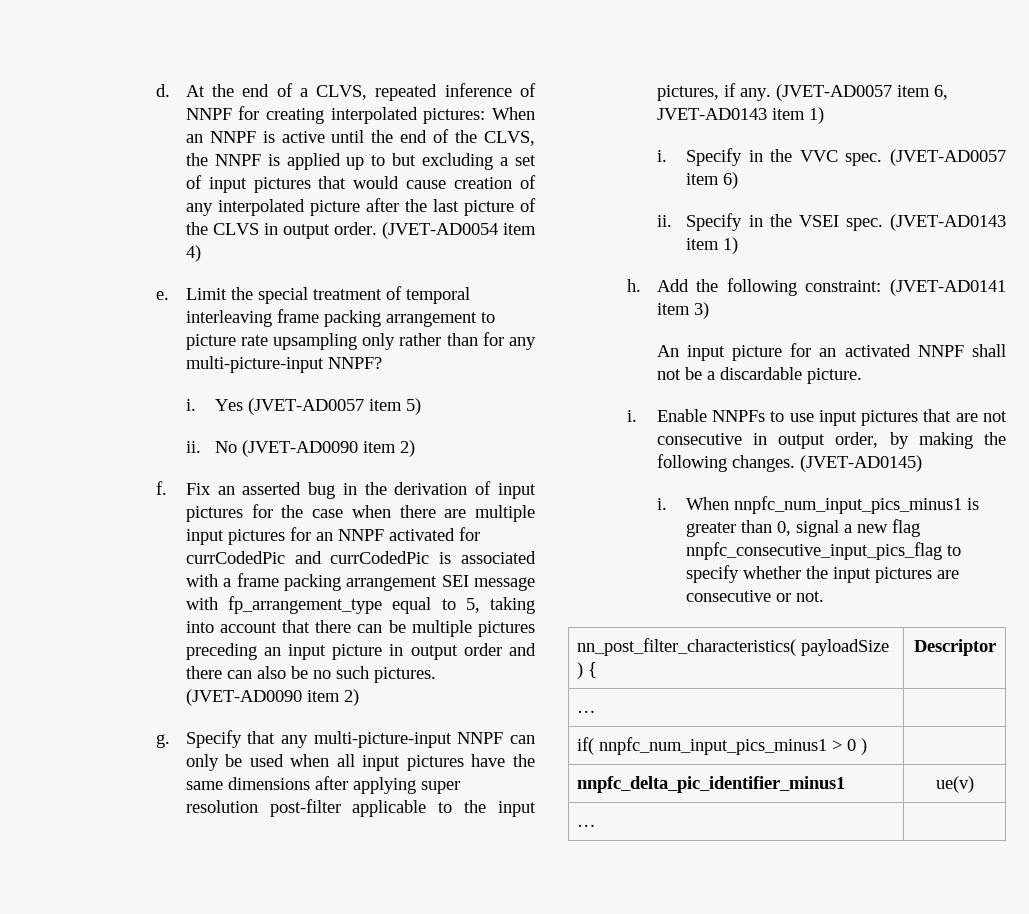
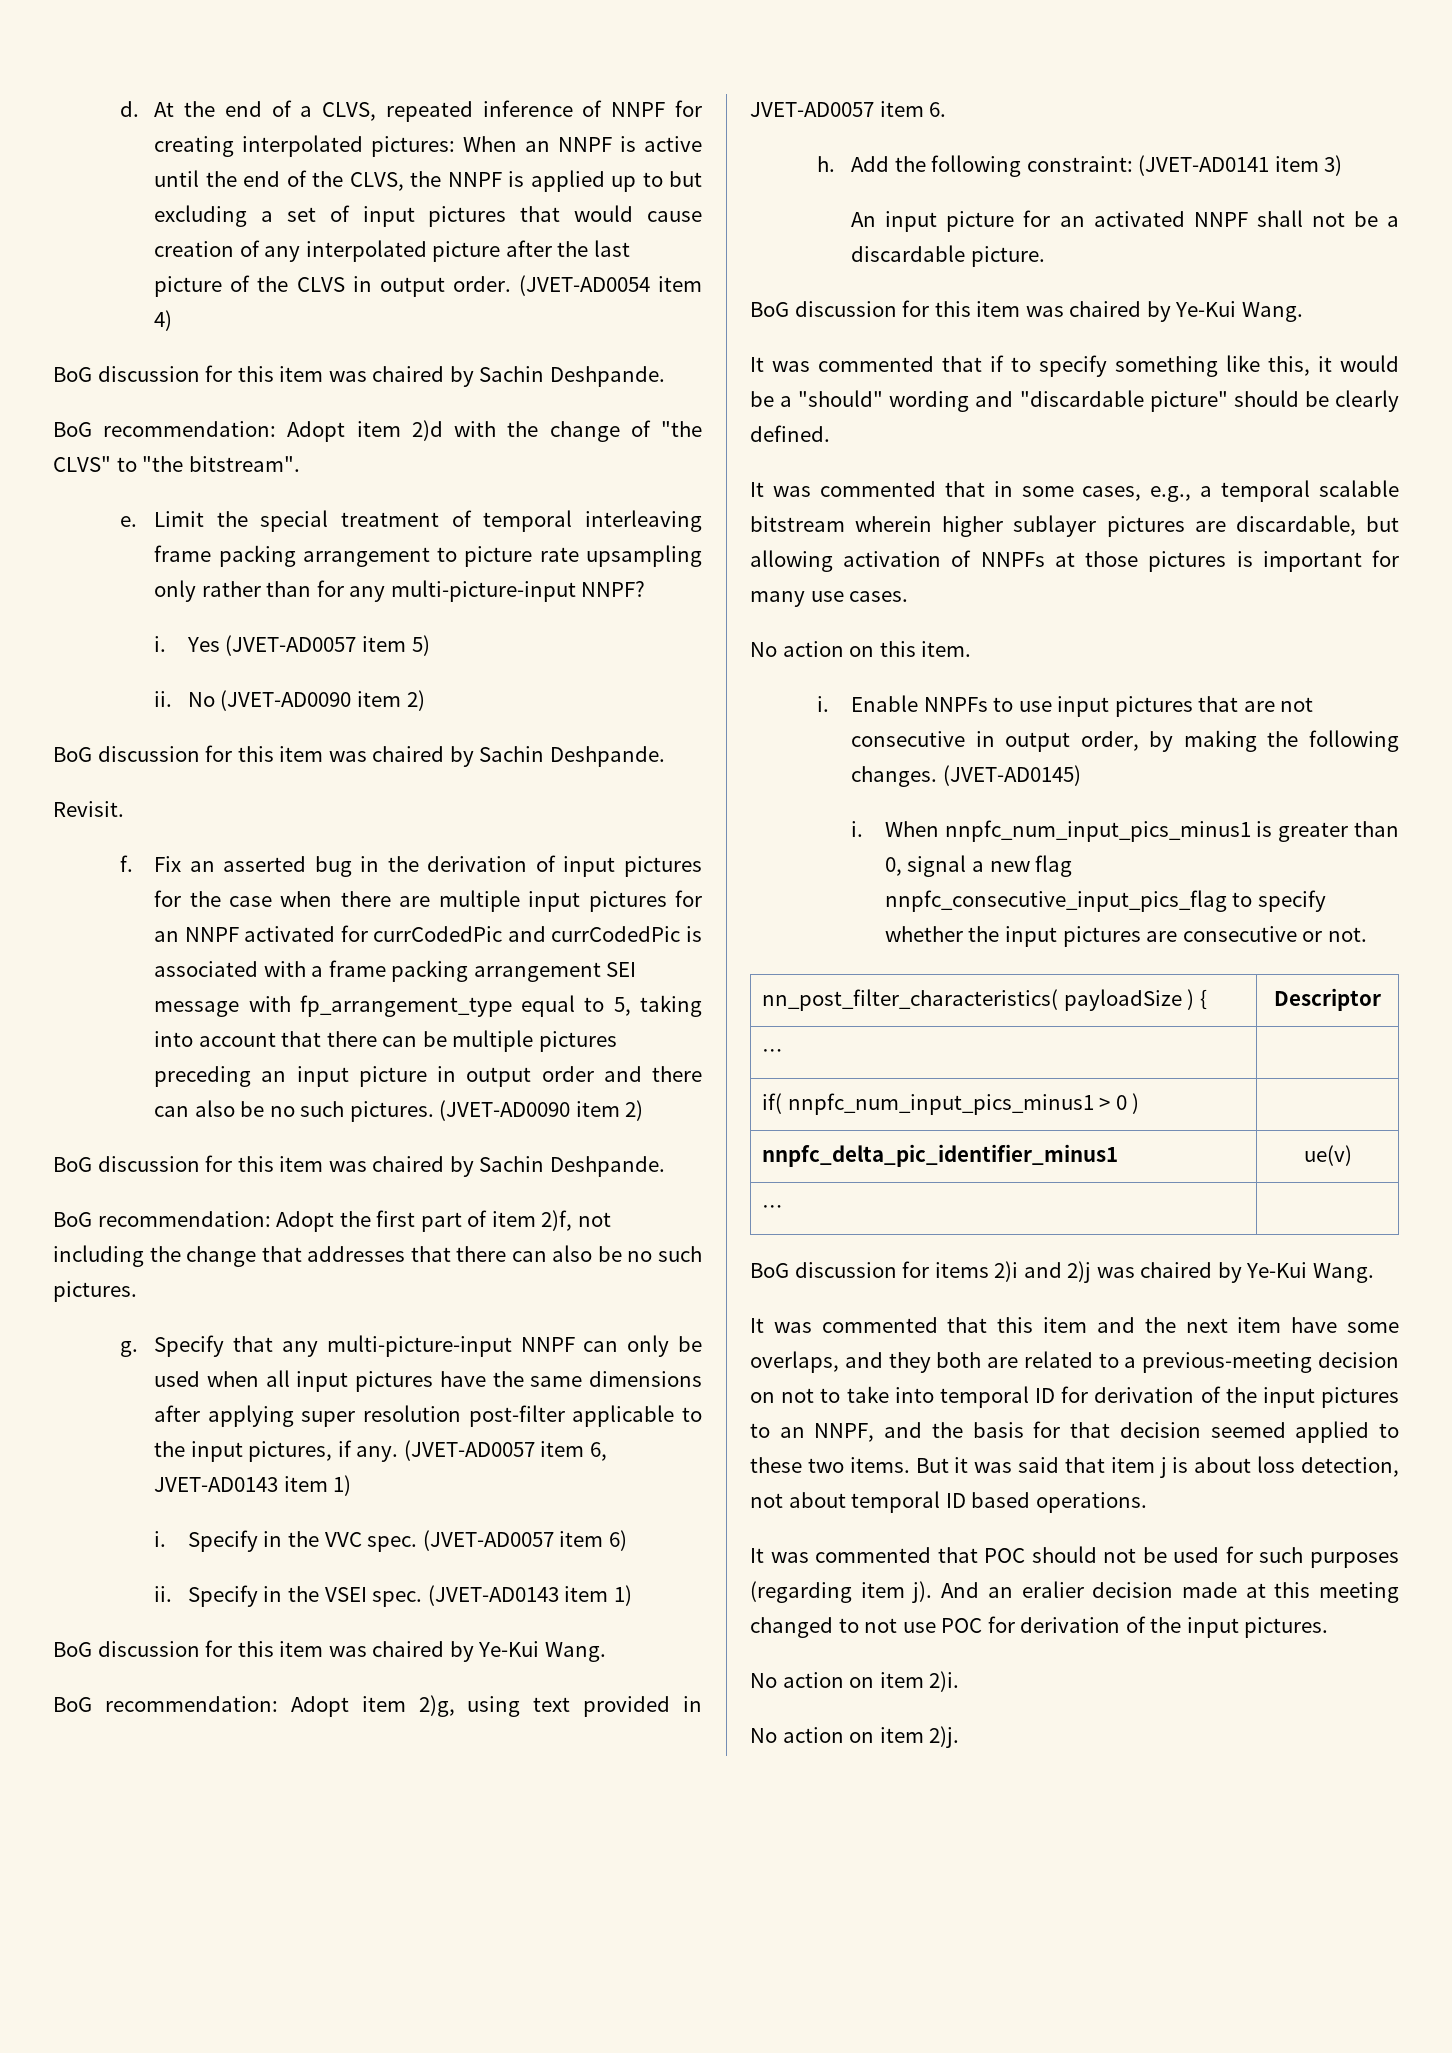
(201, 253) none -> [53,365,665,387] [53,420,702,442] [53,456,300,472] // BoG discussion for this item was chaired by Sachin Deshpande. // BoG recommendation: Adopt item 2)d with the change of "the CLVS" to "the bitstream".
(416, 448) none -> [53,745,665,767] [53,801,124,817] // BoG discussion for this item was chaired by Sachin Deshpande. // Revisit.
(359, 697) none -> [53,1155,665,1177] [53,1210,611,1232] [53,1245,702,1267] [53,1281,137,1302] // BoG discussion for this item was chaired by Sachin Deshpande. // BoG recommendation: Adopt the first part of item 2)f, not including the change that addresses that there can also be no such pictures.
(739, 245) none -> [53,1640,606,1662] [53,1695,702,1717] [750,101,947,117] // BoG discussion for this item was chaired by Ye-Kui Wang. // BoG recommendation: Adopt item 2)g, using text provided in JVET-AD0057 item 6.
(862, 376) none -> [750,300,1303,322] [750,355,1399,377] [750,390,1399,412] [750,425,830,442] [750,480,1399,502] [750,515,1399,537] [750,550,1399,572] [750,591,909,607] [750,641,972,657] // BoG discussion for this item was chaired by Ye-Kui Wang. // It was commented that if to specify something like this, it would be a "should" wording and "discardable picture" should be clearly defined. // It was commented that in some cases, e.g., a temporal scalable bitstream wherein higher sublayer pictures are discardable, but allowing activation of NNPFs at those pictures is important for many use cases. // No action on this item.
(597, 825) none -> [750,1261,1374,1283] [750,1317,1399,1333] [750,1351,1399,1373] [750,1386,1399,1408] [750,1421,1399,1443] [750,1456,1399,1478] [750,1491,1147,1513] [750,1546,1399,1568] [750,1581,1399,1603] [750,1616,1329,1638] [750,1671,960,1692] [750,1726,960,1748] // BoG discussion for items 2)i and 2)j was chaired by Ye-Kui Wang. // It was commented that this item and the next item have some overlaps, and they both are related to a previous-meeting decision on not to take into temporal ID for derivation of the input pictures to an NNPF, and the basis for that decision seemed applied to these two items. But it was said that item j is about loss detection, not about temporal ID based operations. // It was commented that POC should not be used for such purposes (regarding item j). And an eralier decision made at this meeting changed to not use POC for derivation of the input pictures. // No action on item 2)i. // No action on item 2)j.

